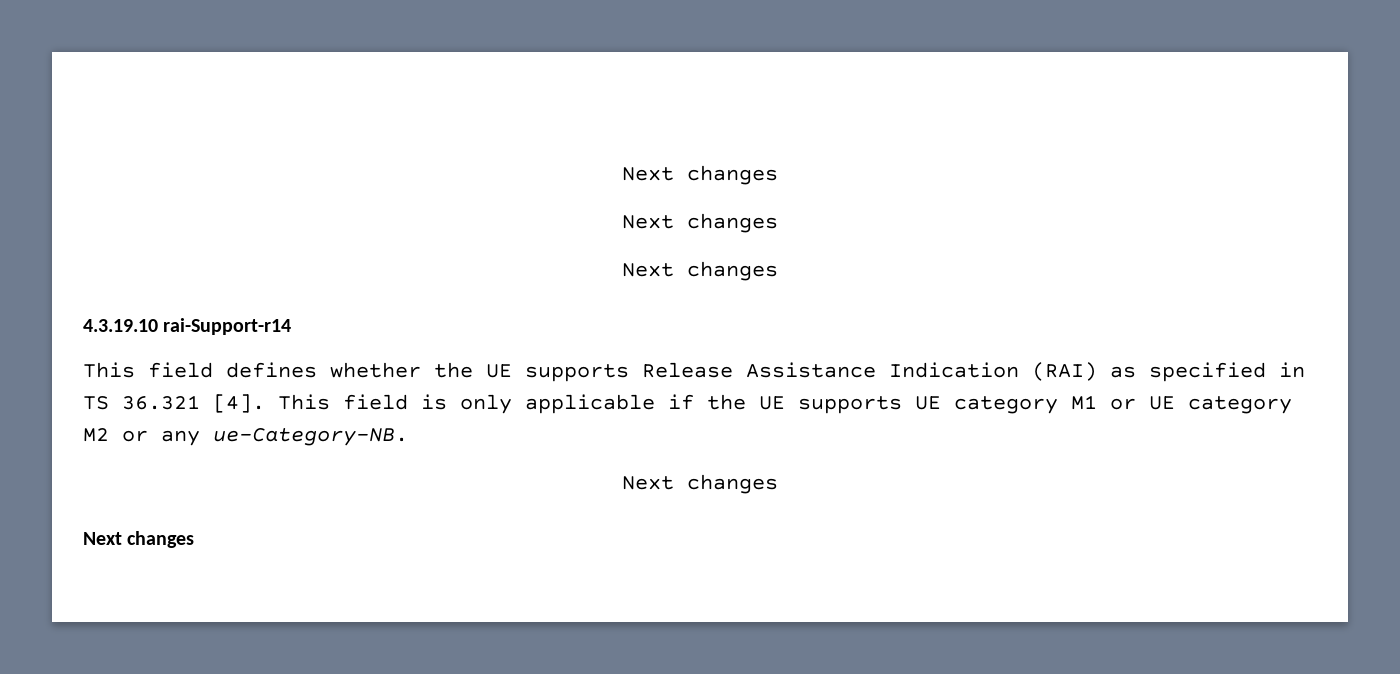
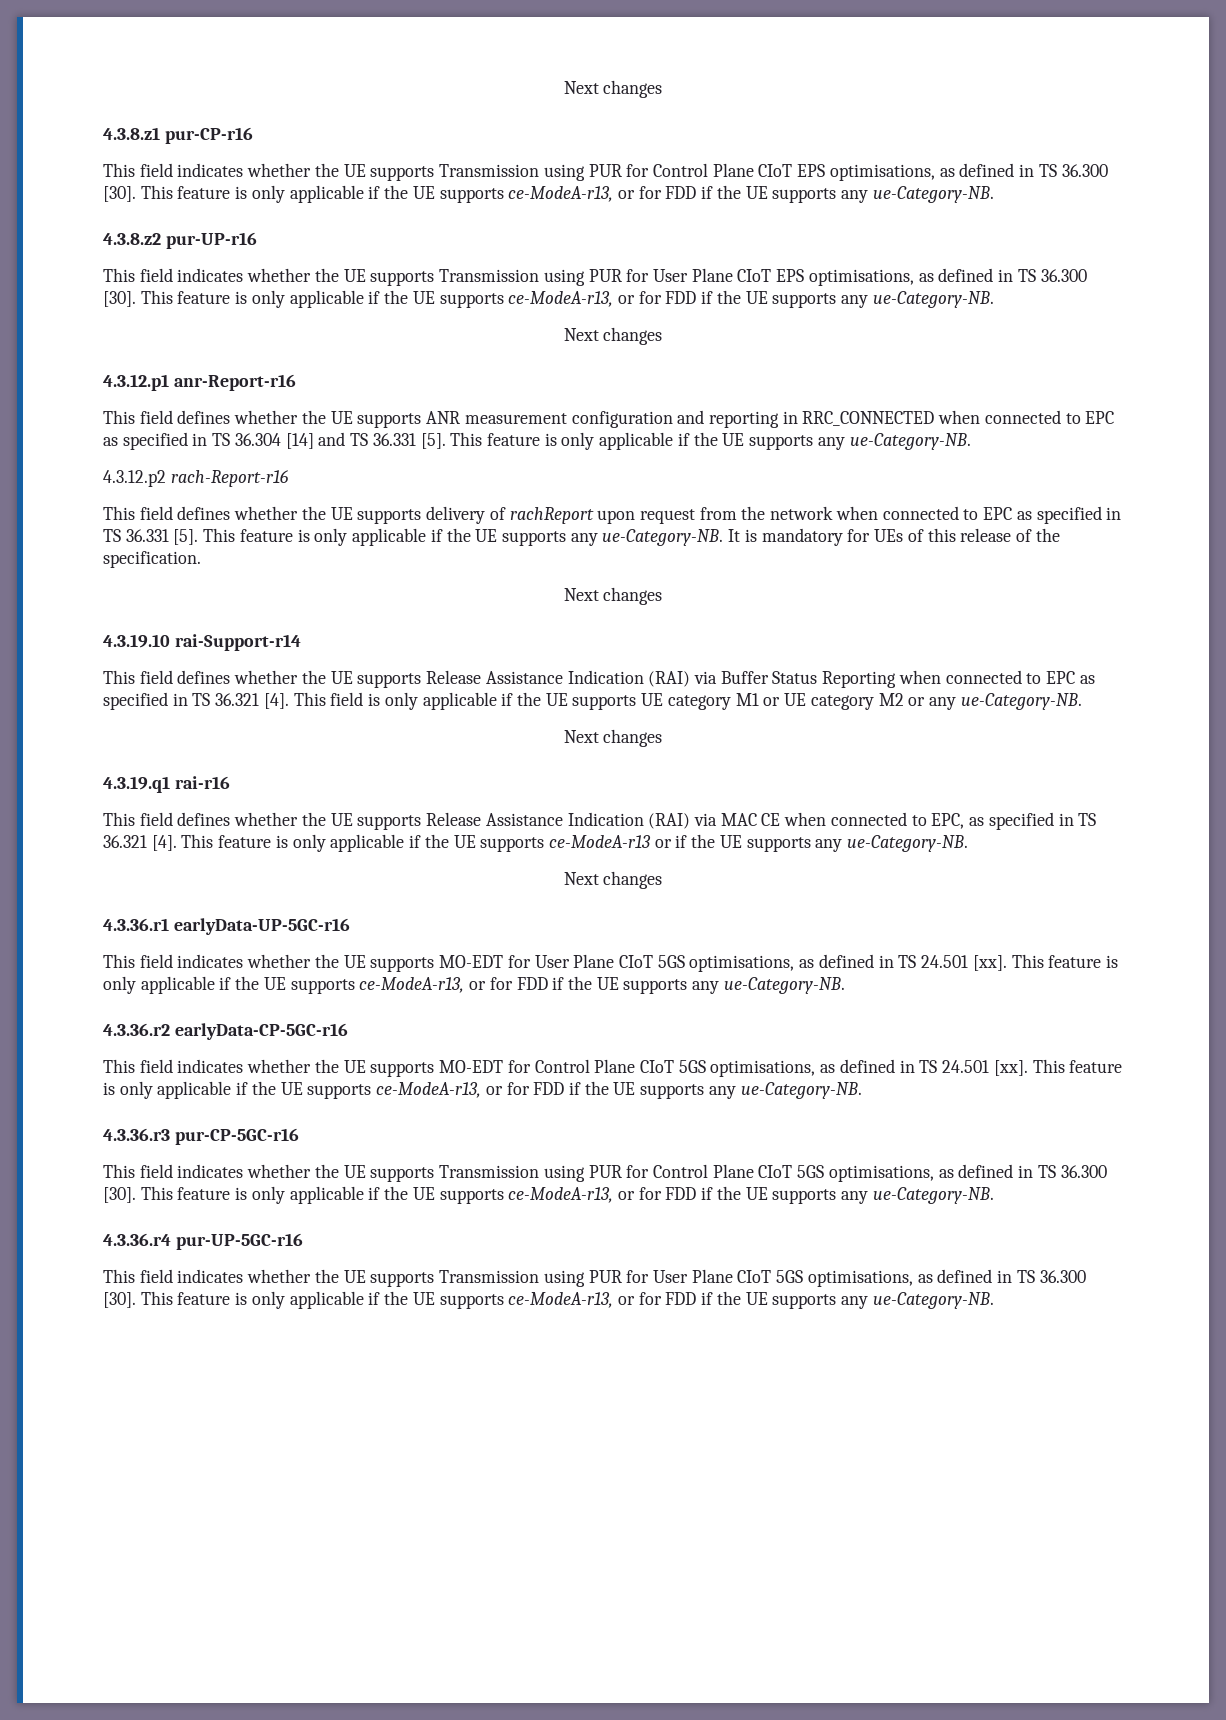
[622,165,778,185] [622,213,778,233] Next changes // Next changes -> [563,80,663,98] [103,127,253,144] [103,163,1108,181] [103,185,994,203] [103,232,257,249] [103,268,1087,286] [103,290,994,308] [563,327,663,345] [103,374,296,391] [103,410,1115,428] [103,432,971,450] [103,470,288,487] [103,506,1122,524] [103,528,1060,546] [103,551,201,568] Next changes // 4.3.8.z1 pur-CP-r16 // This field indicates whether the UE supports Transmission using PUR for Control Plane CIoT EPS optimisations, as defined in TS 36.300 [30]. This feature is only applicable if the UE supports ce-ModeA-r13, or for FDD if the UE supports any ue-Category-NB. // 4.3.8.z2 pur-UP-r16 // This field indicates whether the UE supports Transmission using PUR for User Plane CIoT EPS optimisations, as defined in TS 36.300 [30]. This feature is only applicable if the UE supports ce-ModeA-r13, or for FDD if the UE supports any ue-Category-NB. // Next changes // 4.3.12.p1 anr-Report-r16 // This field defines whether the UE supports ANR measurement configuration and reporting in RRC_CONNECTED when connected to EPC as specified in TS 36.304 [14] and TS 36.331 [5]. This feature is only applicable if the UE supports any ue-Category-NB. // 4.3.12.p2 rach-Report-r16 // This field defines whether the UE supports delivery of rachReport upon request from the network when connected to EPC as specified in TS 36.331 [5]. This feature is only applicable if the UE supports any ue-Category-NB. It is mandatory for UEs of this release of the specification.
(1097, 371) none -> [693,670,1076,688] via Buffer Status Reporting when connected to EPC
[83,531,195,548] Next changes -> [103,776,230,793] [103,812,1097,830] [103,834,969,852] [563,871,663,889] [103,918,350,935] [103,954,1118,972] [103,976,845,994] [103,1023,348,1040] [103,1059,1123,1077] [103,1081,862,1099] [103,1128,299,1145] [103,1164,1107,1182] [103,1186,994,1204] [103,1233,303,1250] [103,1269,1086,1287] [103,1291,994,1309] 4.3.19.q1 rai-r16 // This field defines whether the UE supports Release Assistance Indication (RAI) via MAC CE when connected to EPC, as specified in TS 36.321 [4]. This feature is only applicable if the UE supports ce-ModeA-r13 or if the UE supports any ue-Category-NB. // Next changes // 4.3.36.r1 earlyData-UP-5GC-r16 // This field indicates whether the UE supports MO-EDT for User Plane CIoT 5GS optimisations, as defined in TS 24.501 [xx]. This feature is only applicable if the UE supports ce-ModeA-r13, or for FDD if the UE supports any ue-Category-NB. // 4.3.36.r2 earlyData-CP-5GC-r16 // This field indicates whether the UE supports MO-EDT for Control Plane CIoT 5GS optimisations, as defined in TS 24.501 [xx]. This feature is only applicable if the UE supports ce-ModeA-r13, or for FDD if the UE supports any ue-Category-NB. // 4.3.36.r3 pur-CP-5GC-r16 // This field indicates whether the UE supports Transmission using PUR for Control Plane CIoT 5GS optimisations, as defined in TS 36.300 [30]. This feature is only applicable if the UE supports ce-ModeA-r13, or for FDD if the UE supports any ue-Category-NB. // 4.3.36.r4 pur-UP-5GC-r16 // This field indicates whether the UE supports Transmission using PUR for User Plane CIoT 5GS optimisations, as defined in TS 36.300 [30]. This feature is only applicable if the UE supports ce-ModeA-r13, or for FDD if the UE supports any ue-Category-NB.

